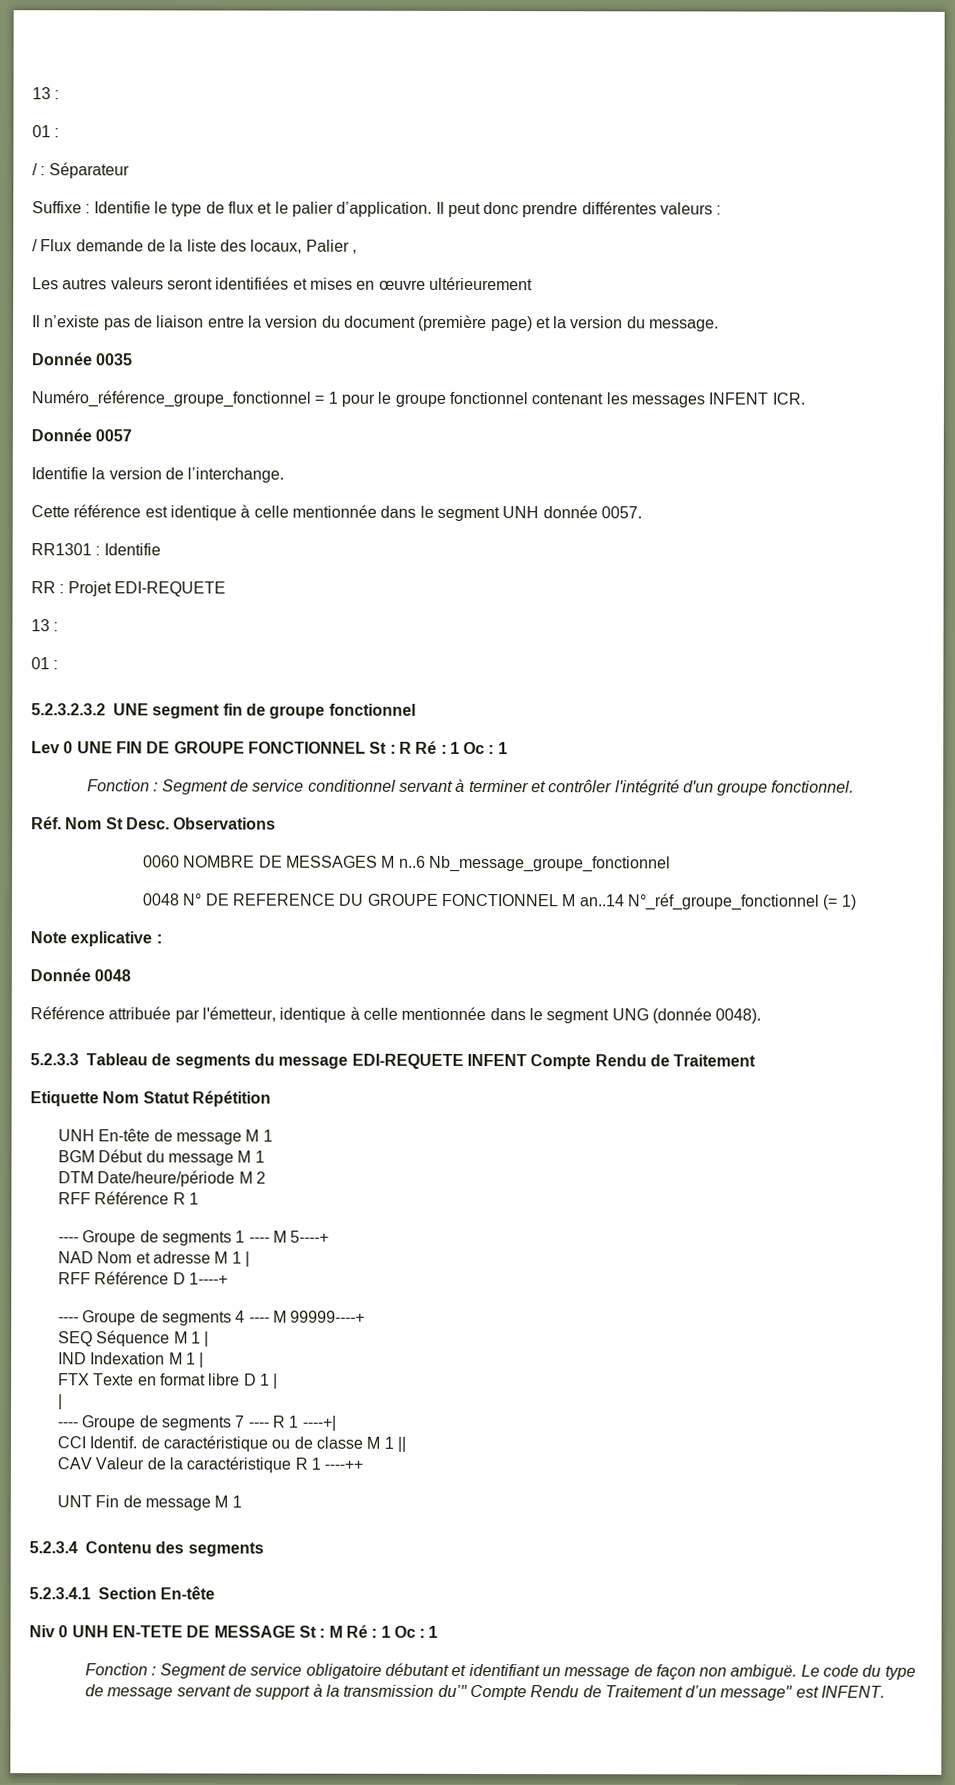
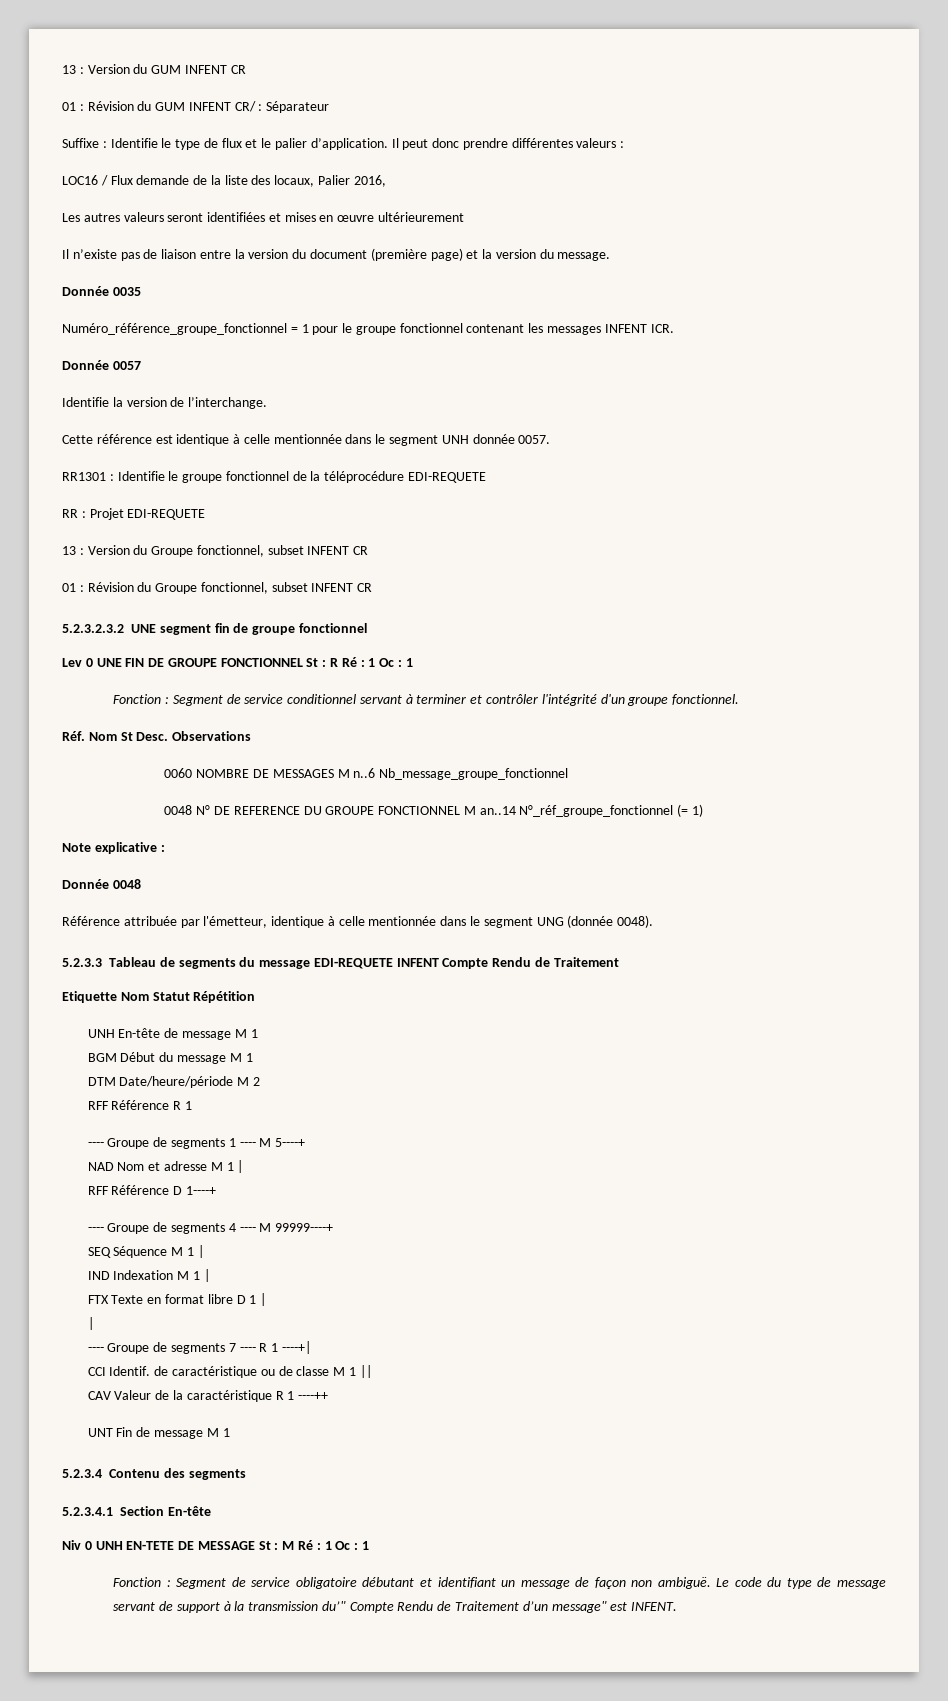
[32,87,60,100] [32,125,60,138] [32,163,38,176] 13 : // 01 : // / -> [62,64,246,74] [62,101,256,112] 13 : Version du GUM INFENT CR // 01 : Révision du GUM INFENT CR/
(722, 210) none -> [62,175,98,185] LOC16
[351,249,357,254] , -> [353,175,386,187] 2016,
(161, 549) none -> [168,471,487,483] le groupe fonctionnel de la téléprocédure EDI-REQUETE
[31,657,59,670] // 01 : -> [87,545,369,557] [62,582,373,594] Version du Groupe fonctionnel, subset INFENT CR // 01 : Révision du Groupe fonctionnel, subset INFENT CR

